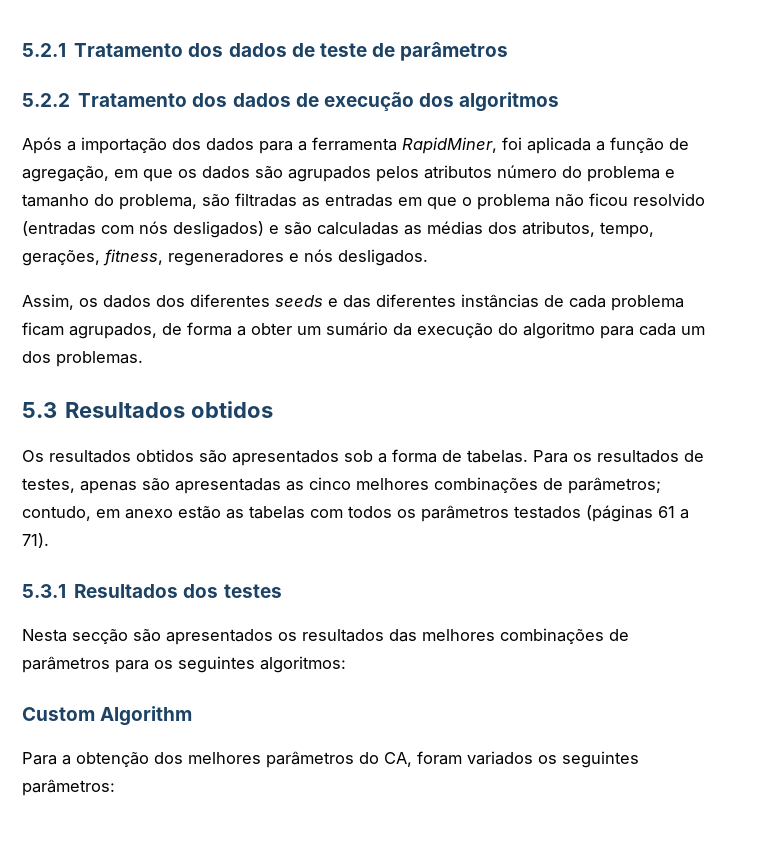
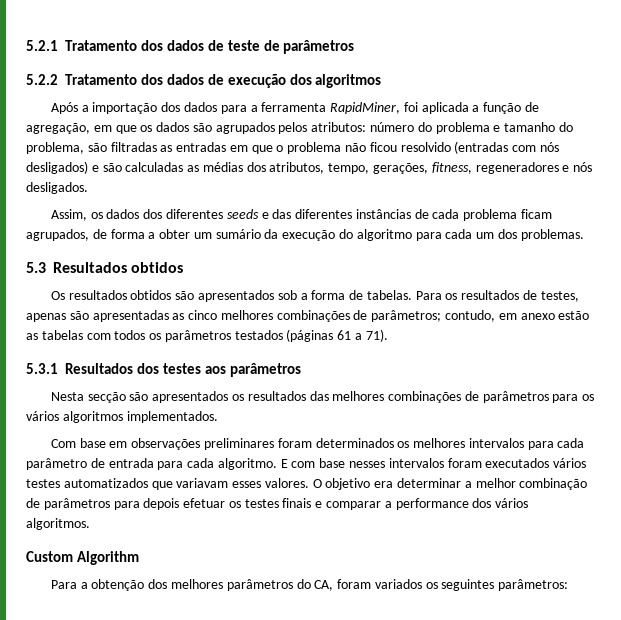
[424,165,492,179] atributos -> [311,122,367,132] atributos:
(282, 591) none -> [204,363,301,377] aos parâmetros
[178,656,346,673] seguintes algoritmos: -> [26,411,218,423] [50,438,585,450] [26,458,587,470] [26,478,588,490] [26,498,529,510] [26,518,90,530] vários algoritmos implementados. // Com base em observações preliminares foram determinados os melhores intervalos para cada parâmetro de entrada para cada algoritmo. E com base nesses intervalos foram executados vários testes automatizados que variavam esses valores. O objetivo era determinar a melhor combinação de parâmetros para depois efetuar os testes finais e comparar a performance dos vários algoritmos.

